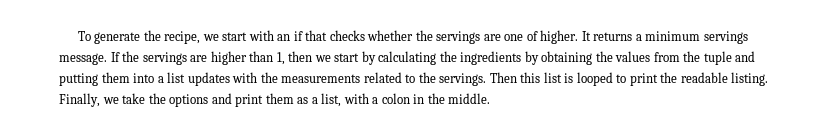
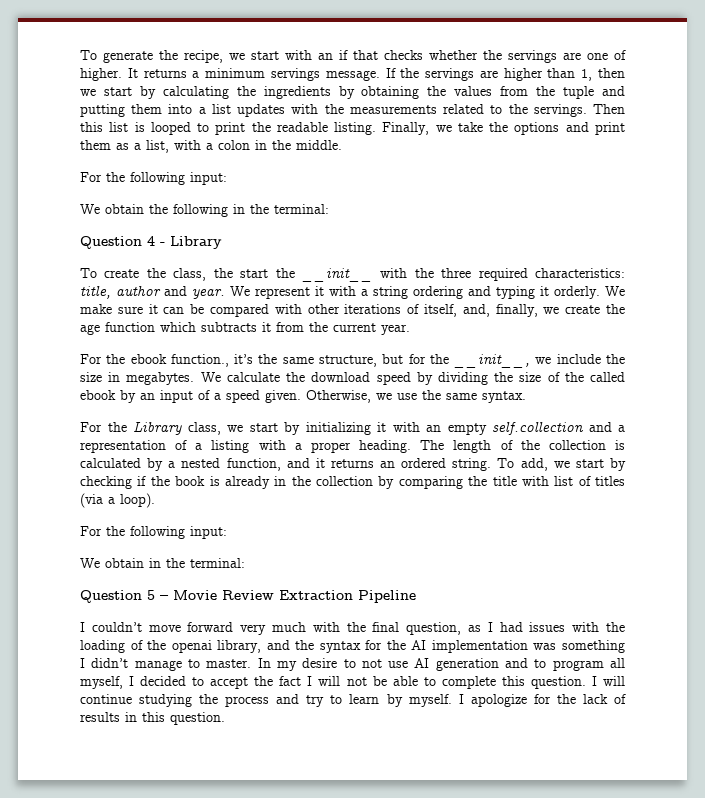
(491, 98) none -> [80,172,227,185] [80,204,329,217] [80,236,222,249] [80,268,625,282] [80,286,625,299] [80,304,625,317] [80,322,410,335] [80,354,625,368] [80,372,626,385] [80,390,526,403] [80,421,625,435] [80,440,625,453] [80,458,626,471] [80,476,625,489] [80,493,155,508] [80,526,227,539] [80,558,245,568] [80,590,416,603] [80,622,625,635] [80,640,626,653] [80,658,625,671] [80,676,625,689] [80,694,626,707] [80,712,225,725] // For the following input: // We obtain the following in the terminal: // Question 4 - Library // To create the class, the start the __init__ with the three required characteristics: title, author and year. We represent it with a string ordering and typing it orderly. We make sure it can be compared with other iterations of itself, and, finally, we create the age function which subtracts it from the current year. // For the ebook function., it’s the same structure, but for the __init__, we include the size in megabytes. We calculate the download speed by dividing the size of the called ebook by an input of a speed given. Otherwise, we use the same syntax. // For the Library class, we start by initializing it with an empty self.collection and a representation of a listing with a proper heading. The length of the collection is calculated by a nested function, and it returns an ordered string. To add, we start by checking if the book is already in the collection by comparing the title with list of titles (via a loop). // For the following input: // We obtain in the terminal: // Question 5 – Movie Review Extraction Pipeline // I couldn’t move forward very much with the final question, as I had issues with the loading of the openai library, and the syntax for the AI implementation was something I didn’t manage to master. In my desire to not use AI generation and to program all myself, I decided to accept the fact I will not be able to complete this question. I will continue studying the process and try to learn by myself. I apologize for the lack of results in this question.

